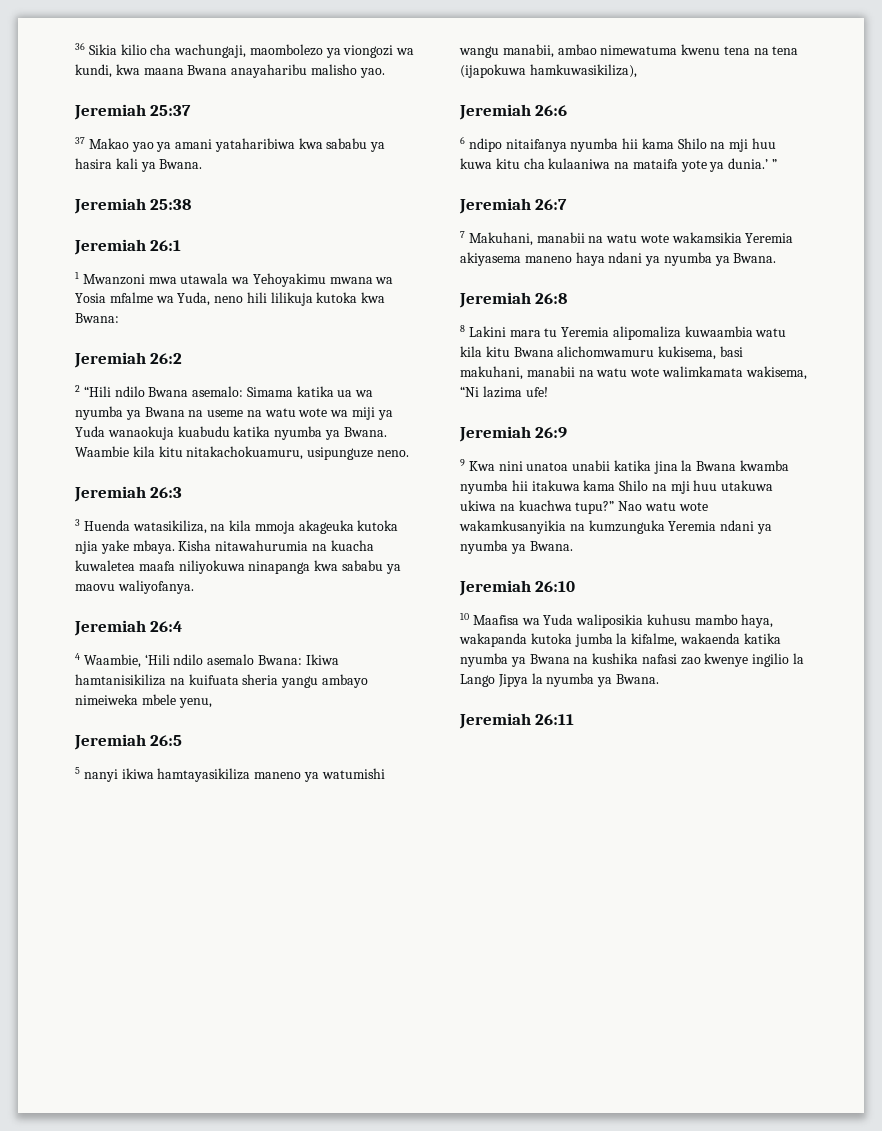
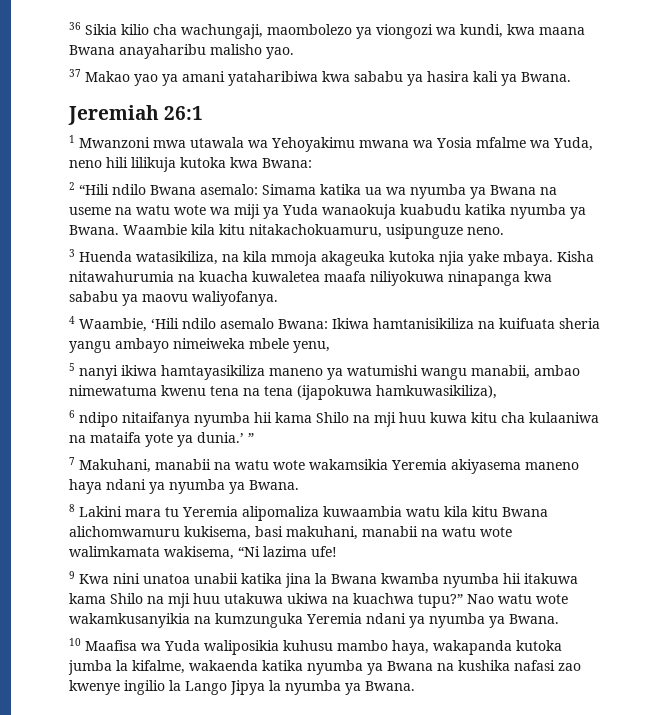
[74,104,192,120] // Jeremiah 25:37 -> (294, 53) none
[74,198,192,214] // Jeremiah 25:38 -> (571, 77) none
[74,352,183,368] // Jeremiah 26:2 -> (312, 163) none
[74,486,183,502] // Jeremiah 26:3 -> (504, 231) none
[74,620,183,636] // Jeremiah 26:4 -> (278, 298) none
[74,734,183,750] // Jeremiah 26:5 -> (330, 347) none
[459,104,568,120] // Jeremiah 26:6 -> (497, 392) none
[459,198,568,214] // Jeremiah 26:7 -> (254, 438) none
[459,292,568,308] // Jeremiah 26:8 -> (299, 485) none
[459,426,568,442] // Jeremiah 26:9 -> (337, 551) none
[459,580,576,596] // Jeremiah 26:10 -> (559, 619) none
[459,713,575,729] // Jeremiah 26:11 -> (415, 686) none

